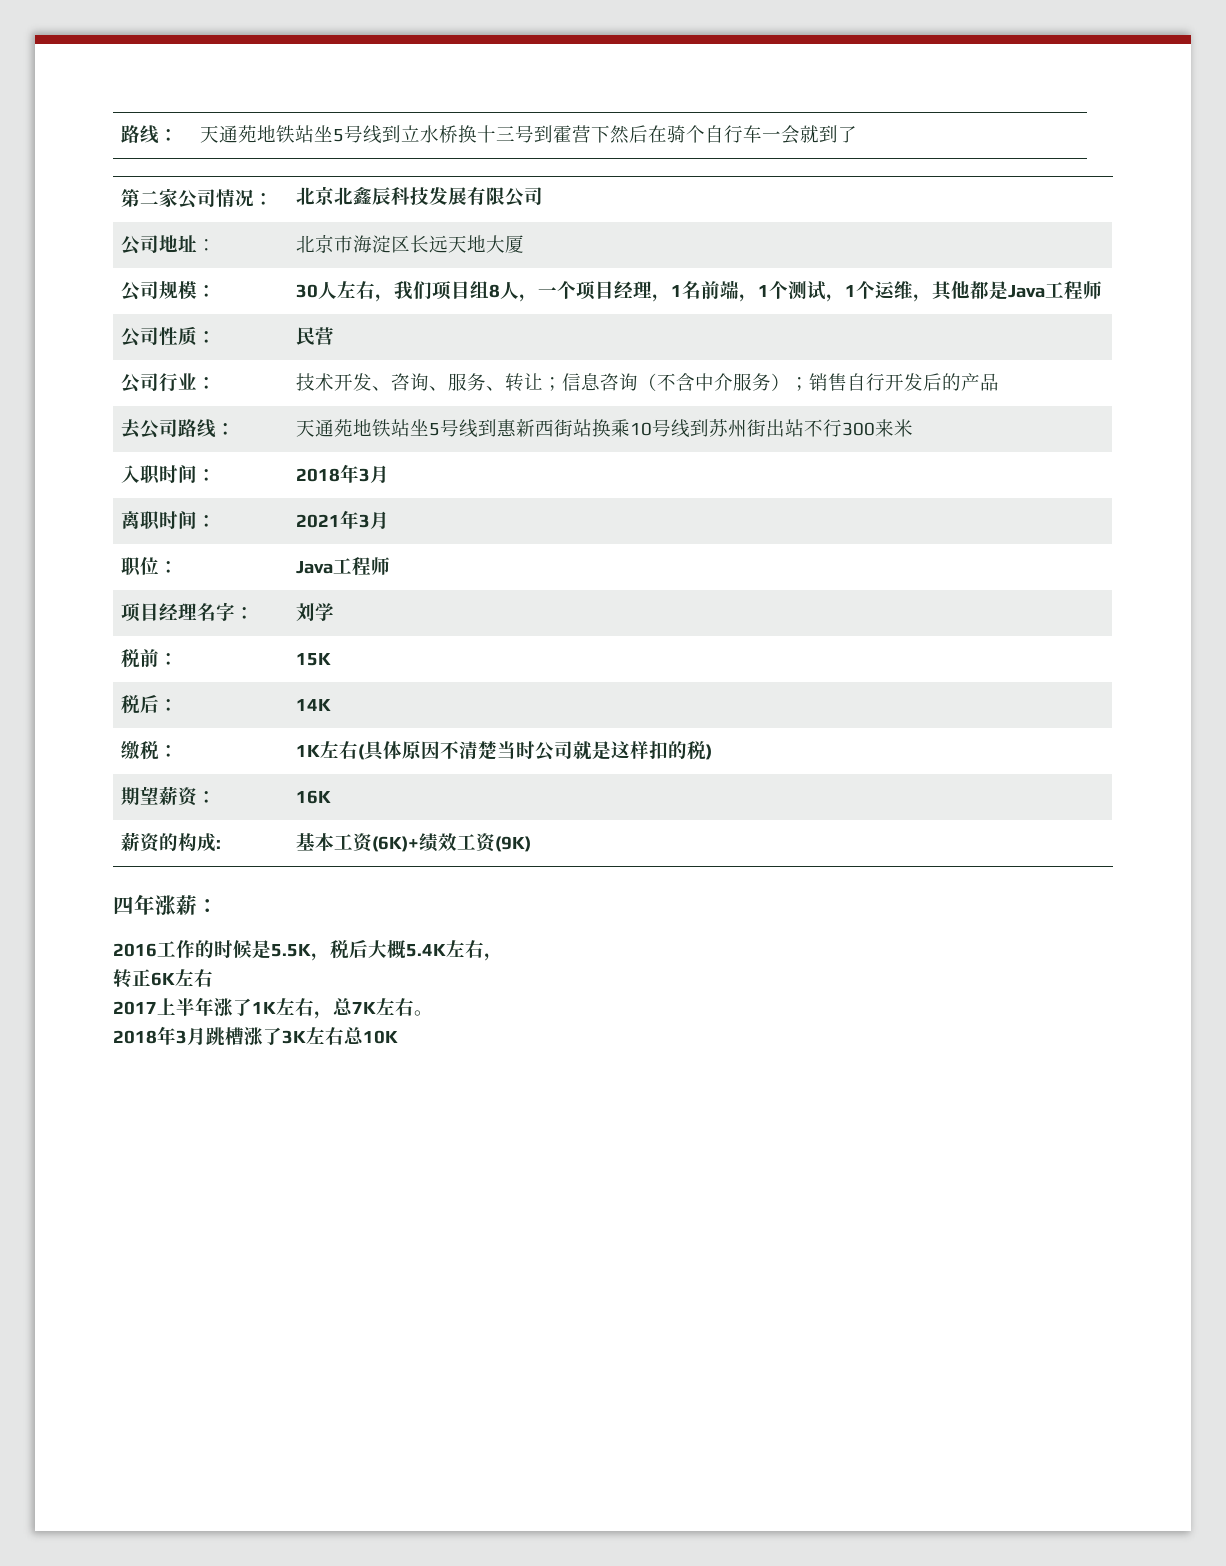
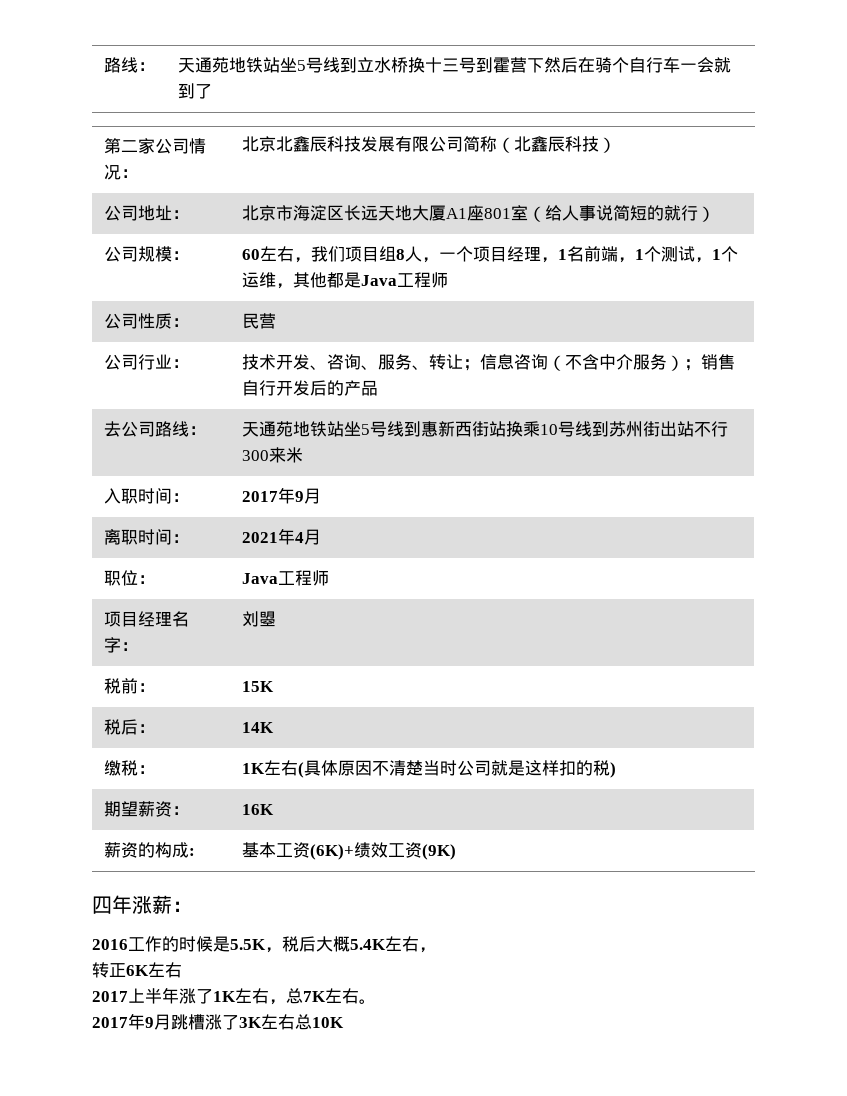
(543, 196) none -> [462,136,616,153] 简称（北鑫辰科技）
(524, 244) none -> [445,205,715,222] A1座801室（给人事说简短的就行）
[295,281,337,299] 30人 -> [241,249,260,260] 60
[295,464,370,483] 2018年3 -> [241,487,304,504] 2017年9
[358,514,370,528] 3 -> [294,532,304,543] 4
[314,603,334,621] 学 -> [258,611,276,627] 曌
[113,1026,187,1045] 2018年3 -> [92,1013,154,1030] 2017年9

